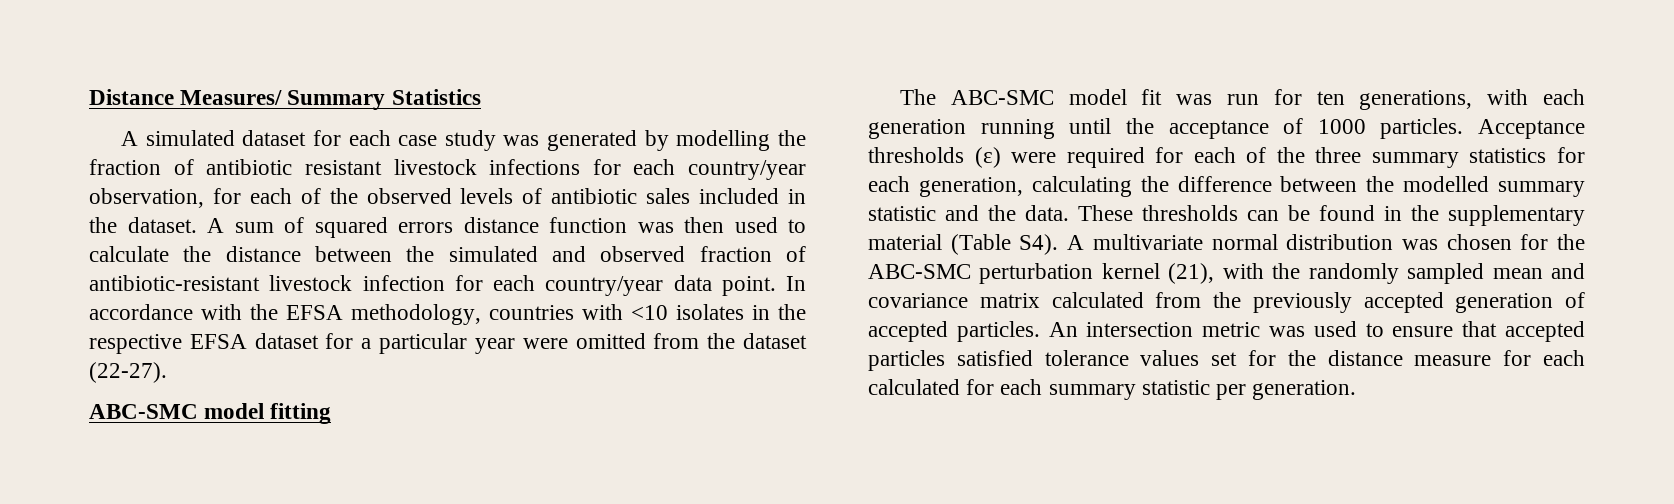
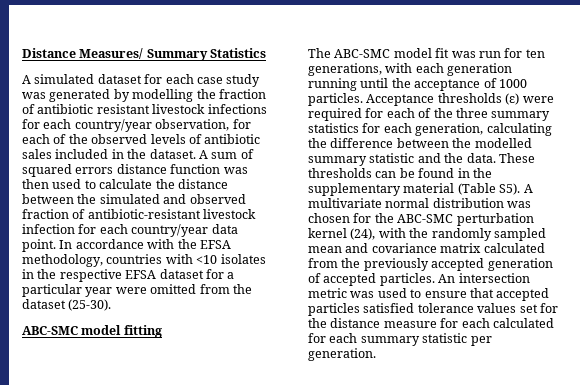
[89,362,167,383] (22-27). -> [68,299,112,311] (25-30).
[1019,234,1059,255] S4). -> [499,183,521,195] S5).
[1168,263,1215,284] (21), -> [350,228,376,240] (24),

